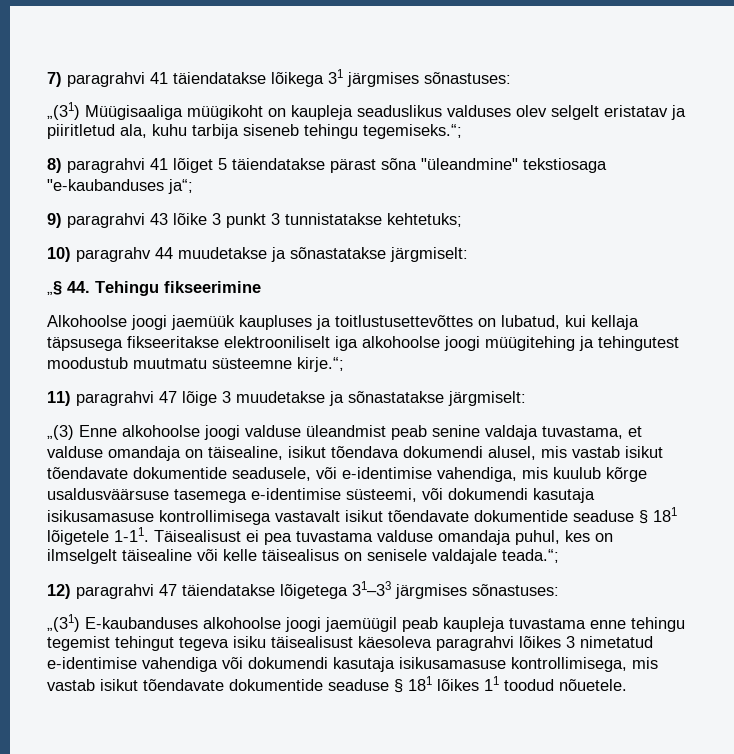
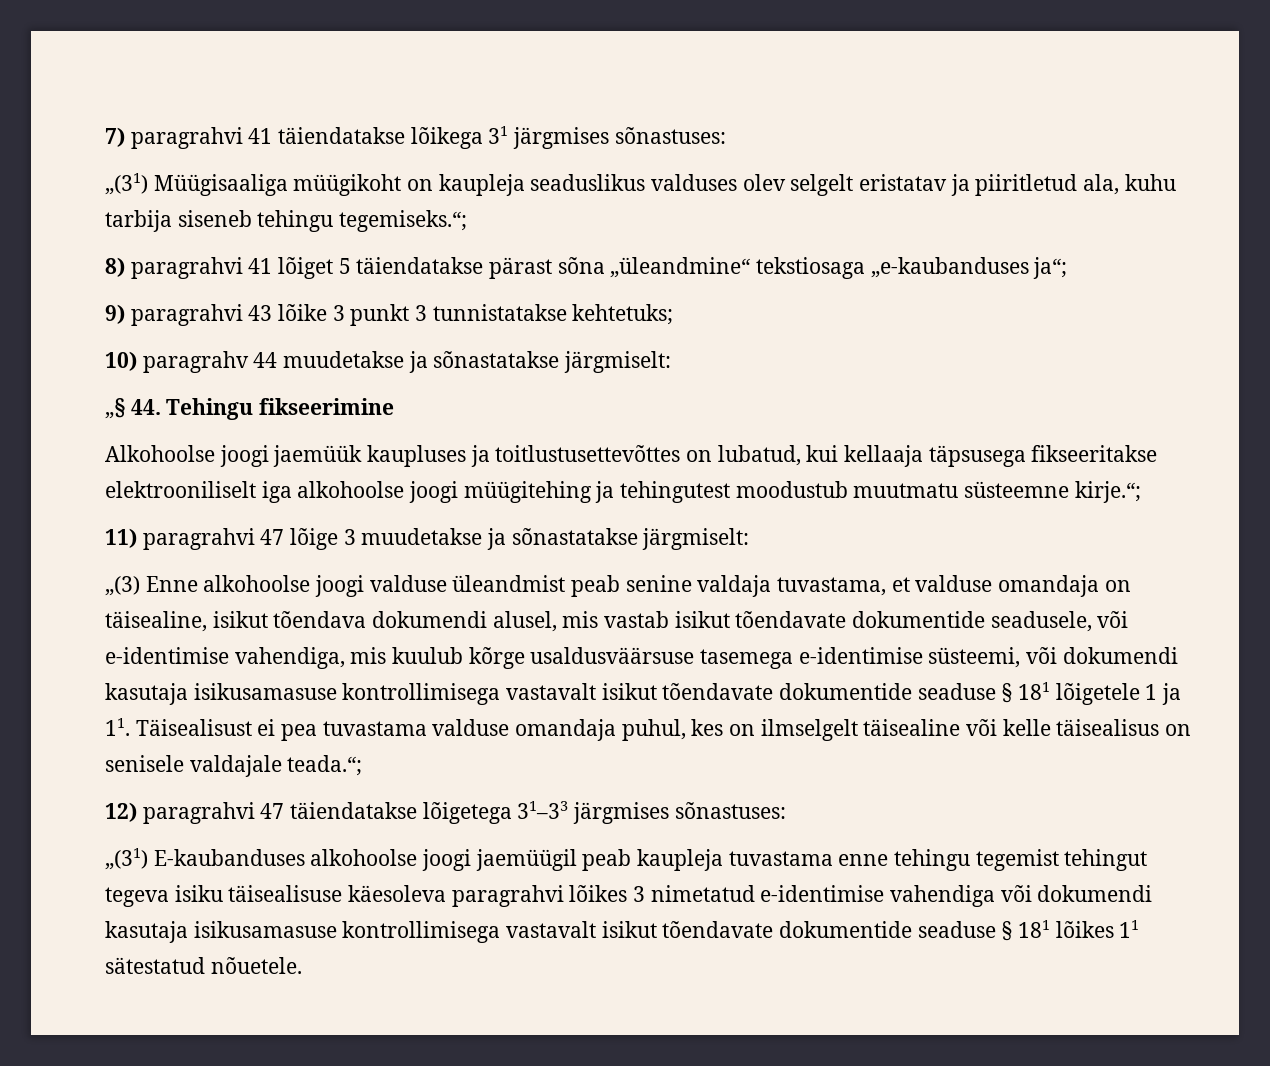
[421,158,607,173] [47,179,164,191] "üleandmine" tekstiosaga "e-kaubanduses -> [610,257,1029,279] „üleandmine“ tekstiosaga „e-kaubanduses
[591,315,639,330] kellaja -> [844,445,924,467] kellaaja
[114,527,149,542] 1-11. -> [1145,683,1182,705] [105,718,130,736] 1 ja 11.
[271,636,353,648] täisealisust -> [228,885,343,902] täisealisuse
[511,657,658,672] [47,679,95,691] kontrollimisega, mis vastab -> [342,921,597,943] kontrollimisega vastavalt
[504,679,554,691] toodud -> [105,957,205,974] sätestatud

